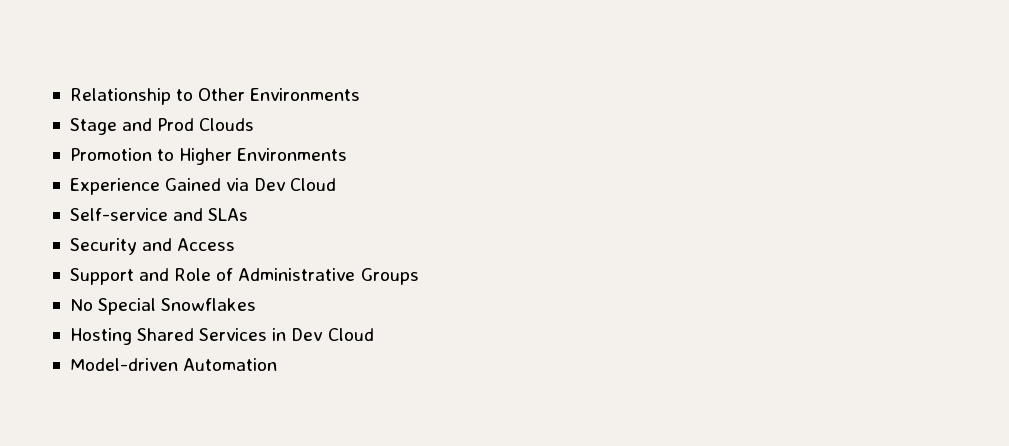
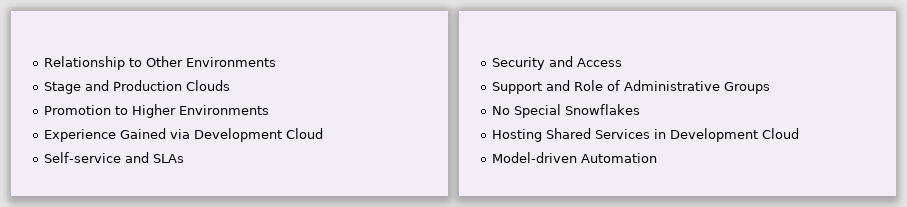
[157,118,195,131] Prod -> [113,80,183,91] Production
[254,178,287,191] Dev -> [194,128,283,142] Development
[291,328,324,341] Dev -> [670,128,759,142] Development

